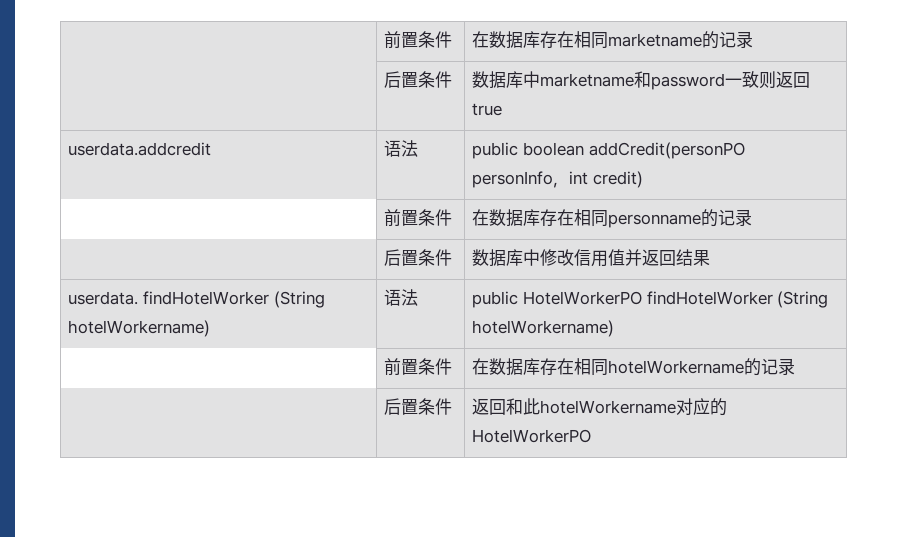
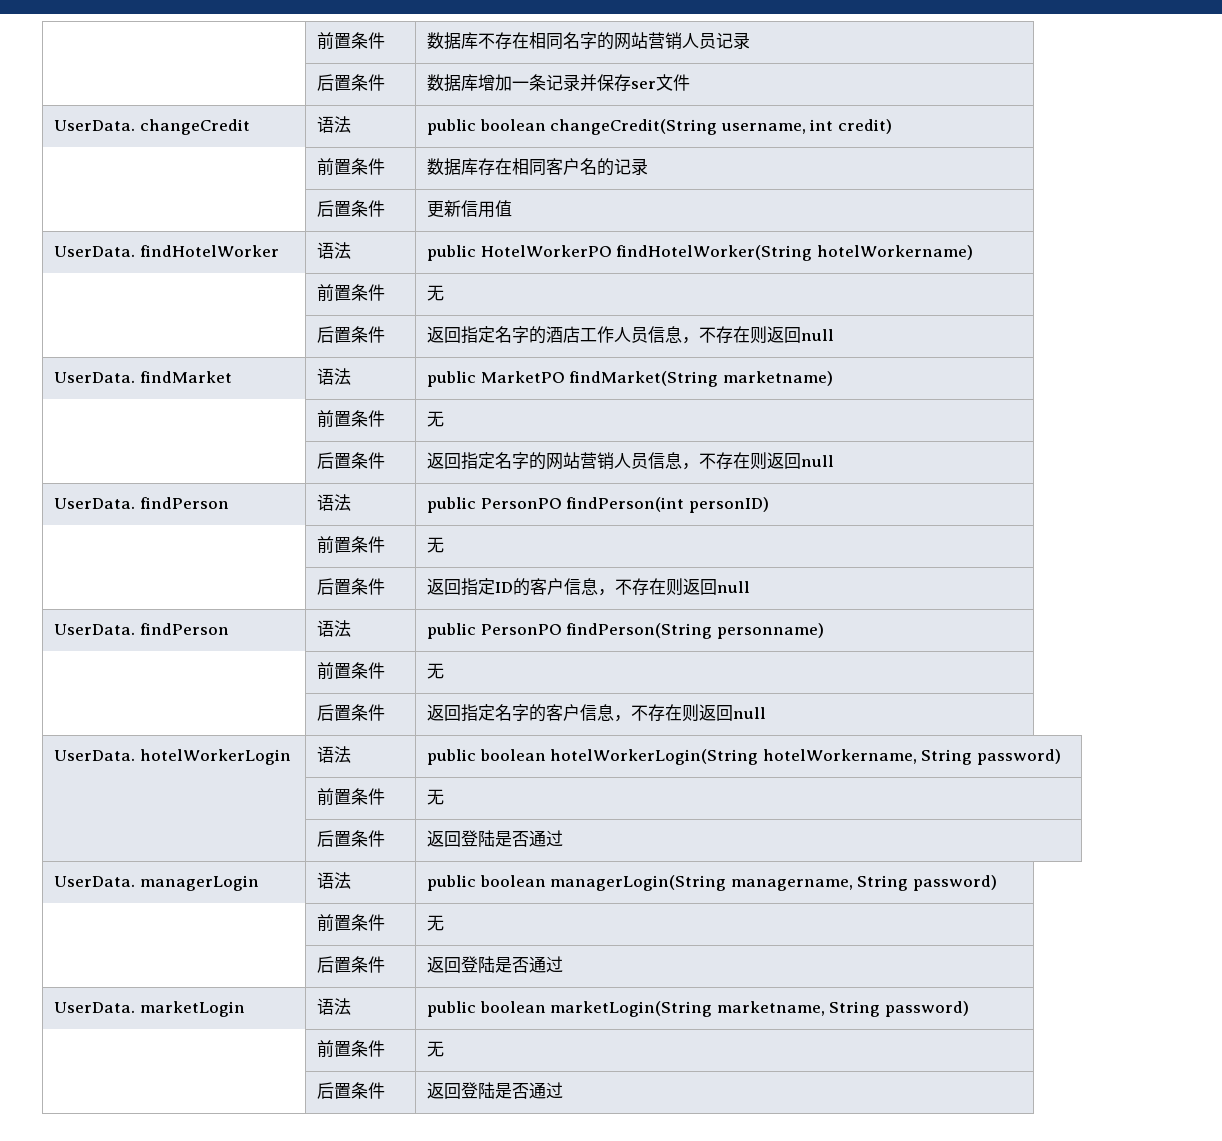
[384,31,453,49] [472,31,754,49] [384,71,453,88] [472,71,811,90] [472,103,503,116] [68,142,212,156] [384,140,419,157] [472,142,745,159] [472,171,570,188] | 前置条件 | 在数据库存在相同marketname的记录 // | 后置条件 | 数据库中marketname和password一致则返回true // userdata.addcredit | 语法 | public boolean addCredit(personPO personInfo， -> [317,32,386,50] [427,32,751,50] [317,74,386,91] [427,74,691,92] [54,119,250,135] [317,116,352,133] [427,119,806,135] | 前置条件 | 数据库不存在相同名字的网站营销人员记录 // | 后置条件 | 数据库增加一条记录并保存ser文件 // UserData. changeCredit | 语法 | public boolean changeCredit(String username,
[472,209,753,228] [384,249,453,266] [472,249,575,267] 在数据库存在相同personname的记录 // | 后置条件 | 数据库中修改 -> [427,158,649,176] [317,200,386,217] [427,200,462,218] 数据库存在相同客户名的记录 // | 后置条件 | 更新
[625,249,711,266] [68,291,325,308] [68,320,211,337] 并返回结果 // userdata. findHotelWorker (String hotelWorkername) -> [54,245,279,257] // UserData. findHotelWorker
[646,291,829,308] findHotelWorker (String -> [616,245,813,261] findHotelWorker(String
[472,358,796,376] [384,398,453,415] [472,398,728,416] [472,429,592,443] 在数据库存在相同hotelWorkername的记录 // | 后置条件 | 返回和此hotelWorkername对应的HotelWorkerPO -> [427,285,445,301] [317,326,386,343] [427,326,835,344] [54,371,232,383] [317,368,352,385] [427,371,833,387] [317,410,386,428] [427,411,445,427] [317,452,386,469] [427,452,835,470] [54,497,229,509] [317,494,352,511] [427,497,769,513] [317,536,386,554] [427,537,445,553] [317,578,386,595] [427,578,751,596] [54,623,229,635] [317,620,352,637] [427,623,824,639] [317,662,386,680] [427,663,445,679] [317,704,386,721] [427,704,767,722] [54,749,291,765] [317,746,352,763] [427,749,1061,765] [317,788,386,806] [427,789,445,805] [317,830,386,847] [427,830,564,847] [54,875,259,891] [317,872,352,889] [427,875,997,891] [317,914,386,932] [427,915,445,931] [317,956,386,973] [427,956,564,973] [54,1001,245,1017] [317,998,352,1015] [427,1001,969,1017] [317,1040,386,1058] [427,1041,445,1057] [317,1082,386,1099] [427,1082,564,1099] 无 // | 后置条件 | 返回指定名字的酒店工作人员信息，不存在则返回null // UserData. findMarket | 语法 | public MarketPO findMarket(String marketname) // | 前置条件 | 无 // | 后置条件 | 返回指定名字的网站营销人员信息，不存在则返回null // UserData. findPerson | 语法 | public PersonPO findPerson(int personID) // | 前置条件 | 无 // | 后置条件 | 返回指定ID的客户信息，不存在则返回null // UserData. findPerson | 语法 | public PersonPO findPerson(String personname) // | 前置条件 | 无 // | 后置条件 | 返回指定名字的客户信息，不存在则返回null // UserData. hotelWorkerLogin | 语法 | public boolean hotelWorkerLogin(String hotelWorkername, String password) // | 前置条件 | 无 // | 后置条件 | 返回登陆是否通过 // UserData. managerLogin | 语法 | public boolean managerLogin(String managername, String password) // | 前置条件 | 无 // | 后置条件 | 返回登陆是否通过 // UserData. marketLogin | 语法 | public boolean marketLogin(String marketname, String password) // | 前置条件 | 无 // | 后置条件 | 返回登陆是否通过

